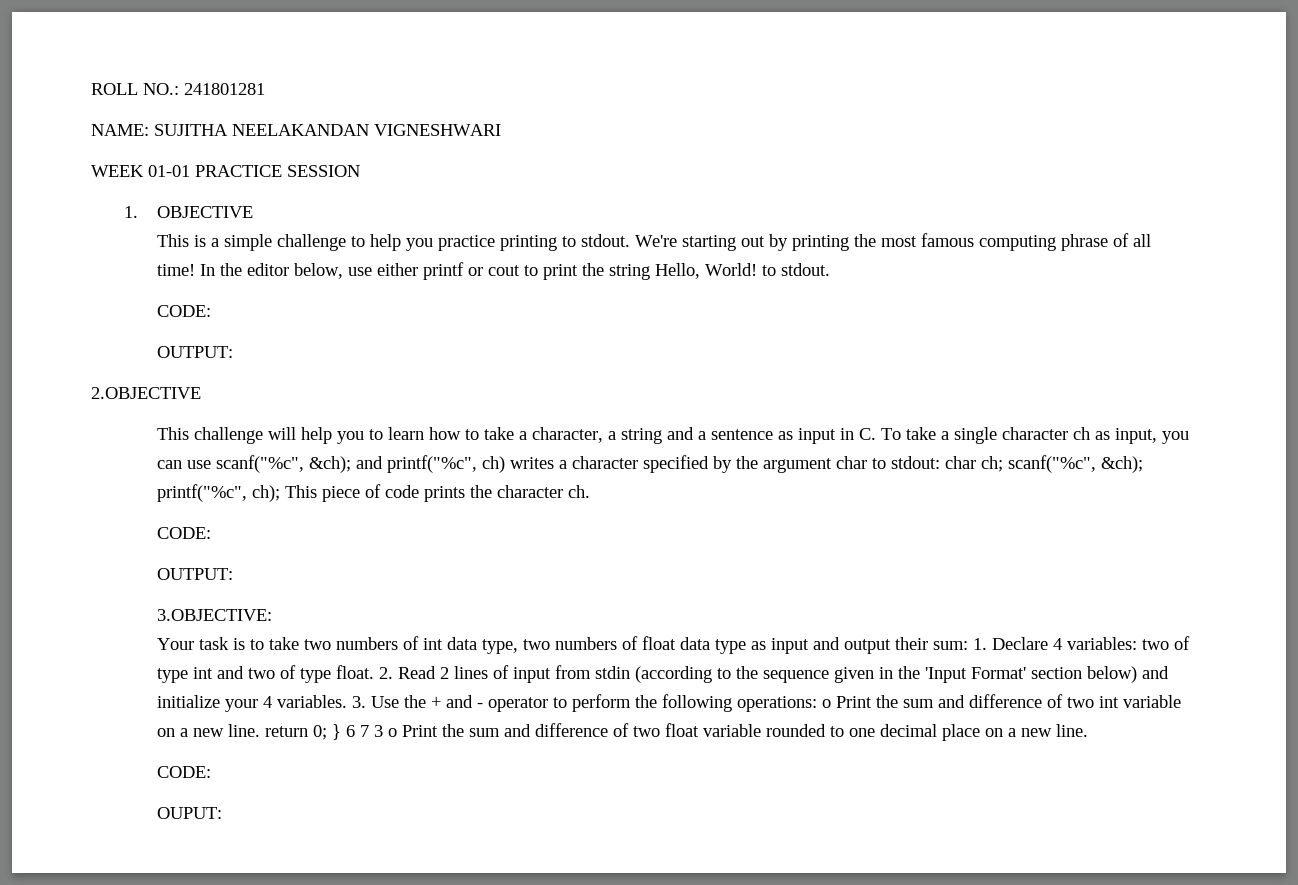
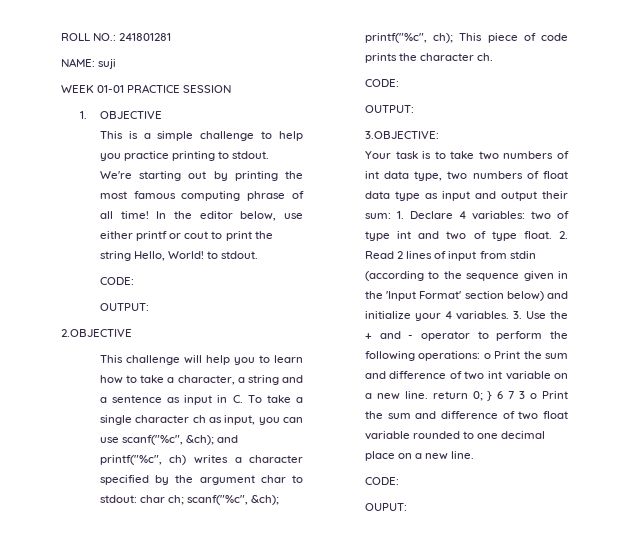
[154,124,501,136] SUJITHA NEELAKANDAN VIGNESHWARI -> [98,59,117,69] suji

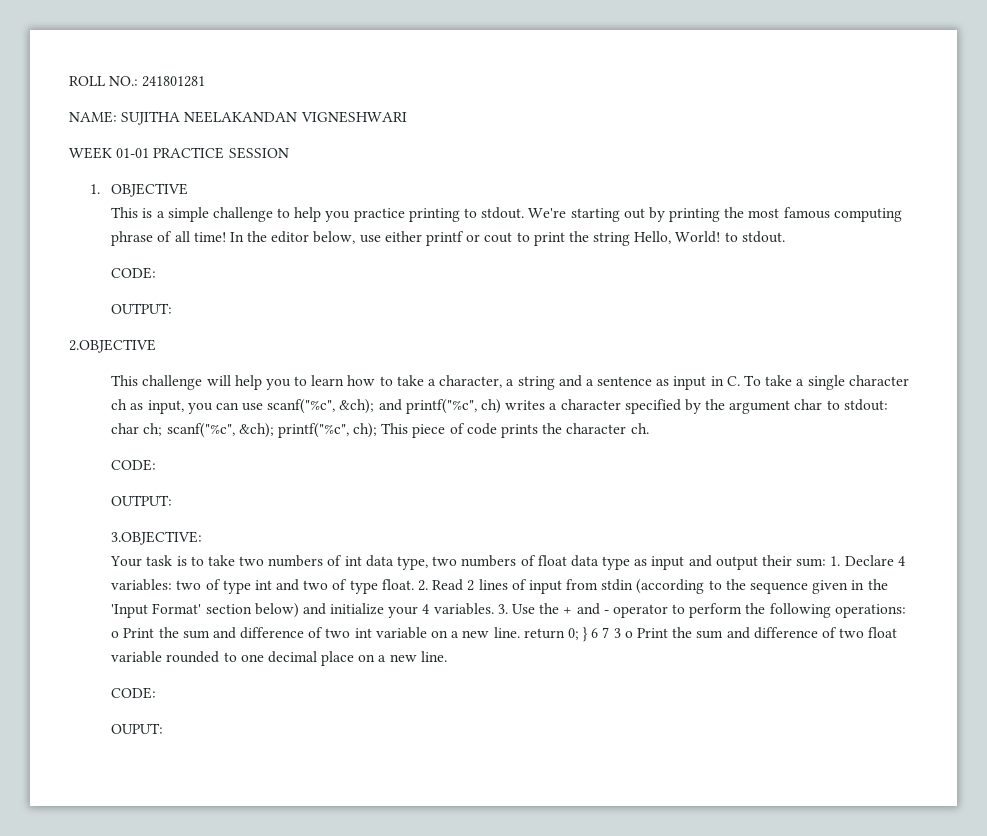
[98,59,117,69] suji -> [121,111,407,125] SUJITHA NEELAKANDAN VIGNESHWARI

